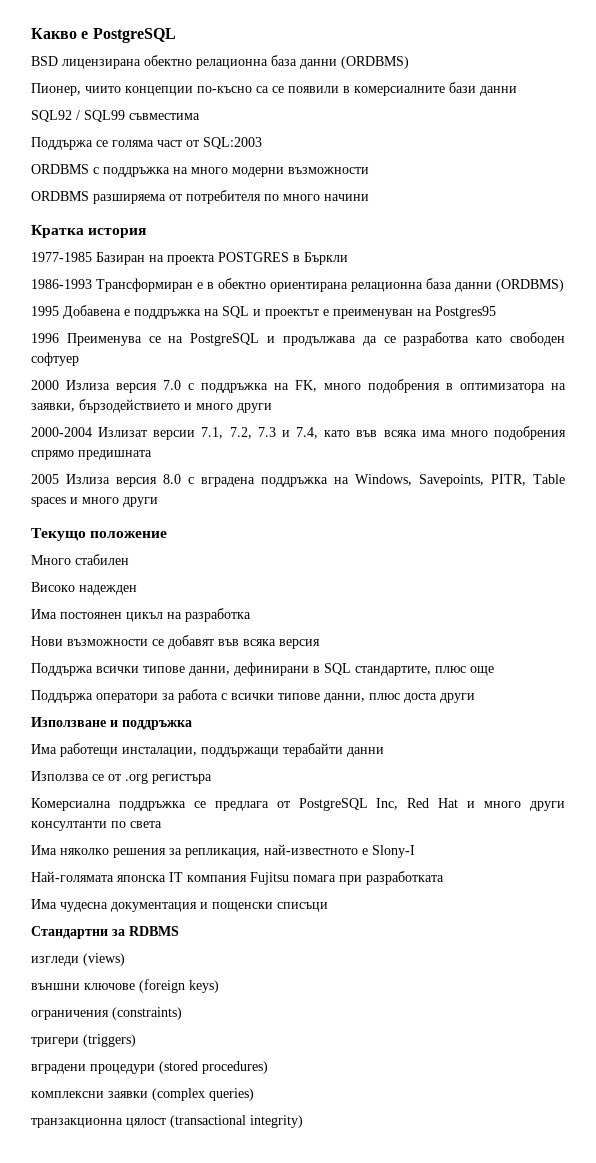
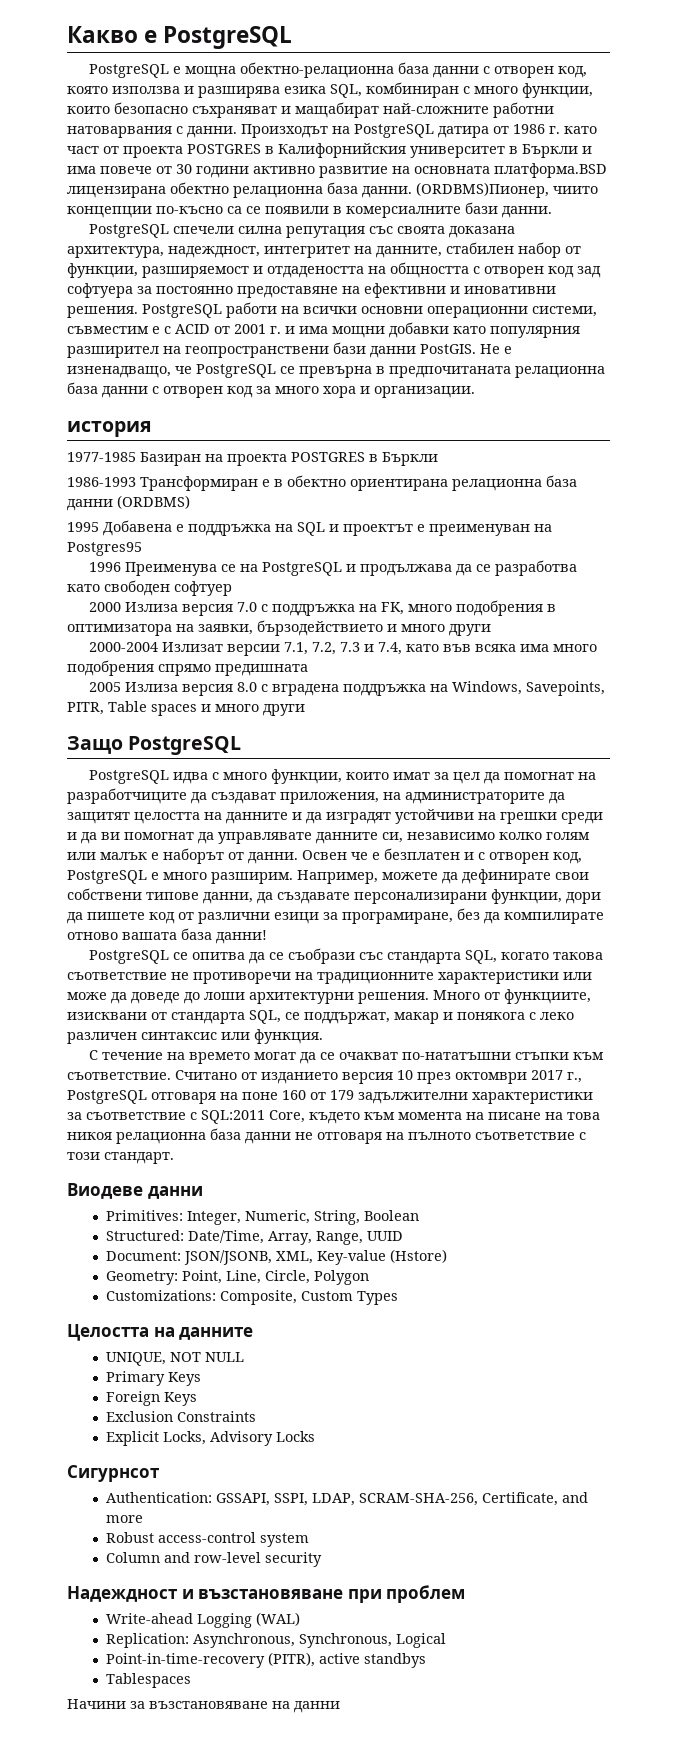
[31,56,58,66] BSD -> [88,62,587,78] [67,82,593,98] [67,102,554,118] [67,124,597,138] [67,143,592,158] [67,163,607,178] PostgreSQL е мощна обектно-релационна база данни с отворен код, която използва и разширява езика SQL, комбиниран с много функции, които безопасно съхраняват и мащабират най-сложните работни натоварвания с данни. Произходът на PostgreSQL датира от 1986 г. като част от проекта POSTGRES в Калифорнийския университет в Бъркли и има повече от 30 години активно развитие на основната платформа.BSD
[300,56,409,69] [31,83,81,96] данни (ORDBMS) // Пионер, -> [362,182,549,198] данни. (ORDBMS)Пионер,
[480,86,517,96] [31,110,200,122] [31,137,262,150] [31,164,369,177] [31,190,369,204] [31,225,84,238] данни // SQL92 / SQL99 съвместима // Поддържа се голяма част от SQL:2003 // ORDBMS с поддръжка на много модерни възможности // ORDBMS разширяема от потребителя по много начини // Кратка -> [502,206,552,218] [88,224,515,238] [67,242,581,258] [67,262,601,278] [67,283,556,298] [67,302,597,318] [67,322,580,338] [67,342,512,358] [67,364,605,378] [67,382,475,398] данни. // PostgreSQL спечели силна репутация със своята доказана архитектура, надеждност, интегритет на данните, стабилен набор от функции, разширяемост и отдадеността на общността с отворен код зад софтуера за постоянно предоставяне на ефективни и иновативни решения. PostgreSQL работи на всички основни операционни системи, съвместим е с ACID от 2001 г. и има мощни добавки като популярния разширител на геопространствени бази данни PostGIS. Не е изненадващо, че PostgreSQL се превърна в предпочитаната релационна база данни с отворен код за много хора и организации. //
[31,528,168,541] [31,554,129,565] [31,582,137,595] [31,608,251,622] [31,635,320,649] [31,662,494,676] [31,689,475,703] [31,717,192,730] [31,743,384,757] [31,771,212,784] [31,798,566,811] [31,821,162,831] [31,844,415,858] [31,871,444,885] [31,899,328,912] [31,926,179,939] [31,953,125,966] [31,979,219,993] [31,1007,182,1020] [31,1034,136,1047] [31,1061,268,1074] [31,1088,254,1101] [31,1115,303,1128] Текущо положение // Много стабилен // Високо надежден // Има постоянен цикъл на разработка // Нови възможности се добавят във всяка версия // Поддържа всички типове данни, дефинирани в SQL стандартите, плюс още // Поддържа оператори за работа с всички типове данни, плюс доста други // Използване и поддръжка // Има работещи инсталации, поддържащи терабайти данни // Използва се от .org регистъра // Комерсиална поддръжка се предлага от PostgreSQL Inc, Red Hat и много други консултанти по света // Има няколко решения за репликация, най-известното е Slony-I // Най-голямата японска IT компания Fujitsu помага при разработката // Има чудесна документация и пощенски списъци // Стандартни за RDBMS // изгледи (views) // външни ключове (foreign keys) // ограничения (constraints) // тригери (triggers) // вградени процедури (stored procedures) // комплексни заявки (complex queries) // транзакционна цялост (transactional integrity) -> [67,736,242,755] [88,769,596,784] [67,788,565,804] [67,809,603,824] [67,832,590,844] [67,848,582,864] [67,869,589,884] [67,888,601,904] [67,908,604,924] [67,928,267,944] [88,948,603,964] [67,972,592,984] [67,989,591,1004] [67,1010,574,1024] [67,1029,323,1044] [88,1050,604,1064] [67,1070,582,1084] [67,1090,593,1104] [67,1110,600,1124] [67,1128,586,1144] [67,1152,174,1164] [67,1183,203,1199] [106,1210,420,1225] [106,1230,404,1245] [106,1249,448,1265] [106,1270,370,1285] [106,1290,399,1305] [67,1324,254,1341] [106,1352,245,1366] [106,1371,202,1386] [106,1391,198,1406] [106,1411,257,1422] [106,1431,316,1446] [67,1465,160,1482] [106,1492,589,1506] [106,1515,144,1523] [106,1532,310,1547] [106,1552,323,1567] [67,1585,466,1603] [106,1612,301,1628] [106,1633,447,1648] [106,1652,427,1668] [106,1673,192,1688] [67,1699,340,1713] Защо PostgreSQL // PostgreSQL идва с много функции, които имат за цел да помогнат на разработчиците да създават приложения, на администраторите да защитят целостта на данните и да изградят устойчиви на грешки среди и да ви помогнат да управлявате данните си, независимо колко голям или малък е наборът от данни. Освен че е безплатен и с отворен код, PostgreSQL е много разширим. Например, можете да дефинирате свои собствени типове данни, да създавате персонализирани функции, дори да пишете код от различни езици за програмиране, без да компилирате отново вашата база данни! // PostgreSQL се опитва да се съобрази със стандарта SQL, когато такова съответствие не противоречи на традиционните характеристики или може да доведе до лоши архитектурни решения. Много от функциите, изисквани от стандарта SQL, се поддържат, макар и понякога с леко различен синтаксис или функция. // С течение на времето могат да се очакват по-нататъшни стъпки към съответствие. Считано от изданието версия 10 през октомври 2017 г., PostgreSQL отговаря на поне 160 от 179 задължителни характеристики за съответствие с SQL:2011 Core, където към момента на писане на това никоя релационна база данни не отговаря на пълното съответствие с този стандарт. // Виодеве данни // Primitives: Integer, Numeric, String, Boolean // Structured: Date/Time, Array, Range, UUID // Document: JSON/JSONB, XML, Key-value (Hstore) // Geometry: Point, Line, Circle, Polygon // Customizations: Composite, Custom Types // Целостта на данните // UNIQUE, NOT NULL // Primary Keys // Foreign Keys // Exclusion Constraints // Explicit Locks, Advisory Locks // Сигурнсот // Authentication: GSSAPI, SSPI, LDAP, SCRAM-SHA-256, Certificate, and more // Robust access-control system // Column and row-level security // Надеждност и възстановяване при проблем // Write-ahead Logging (WAL) // Replication: Asynchronous, Synchronous, Logical // Point-in-time-recovery (PITR), active standbys // Tablespaces // Начини за възстановяване на данни

